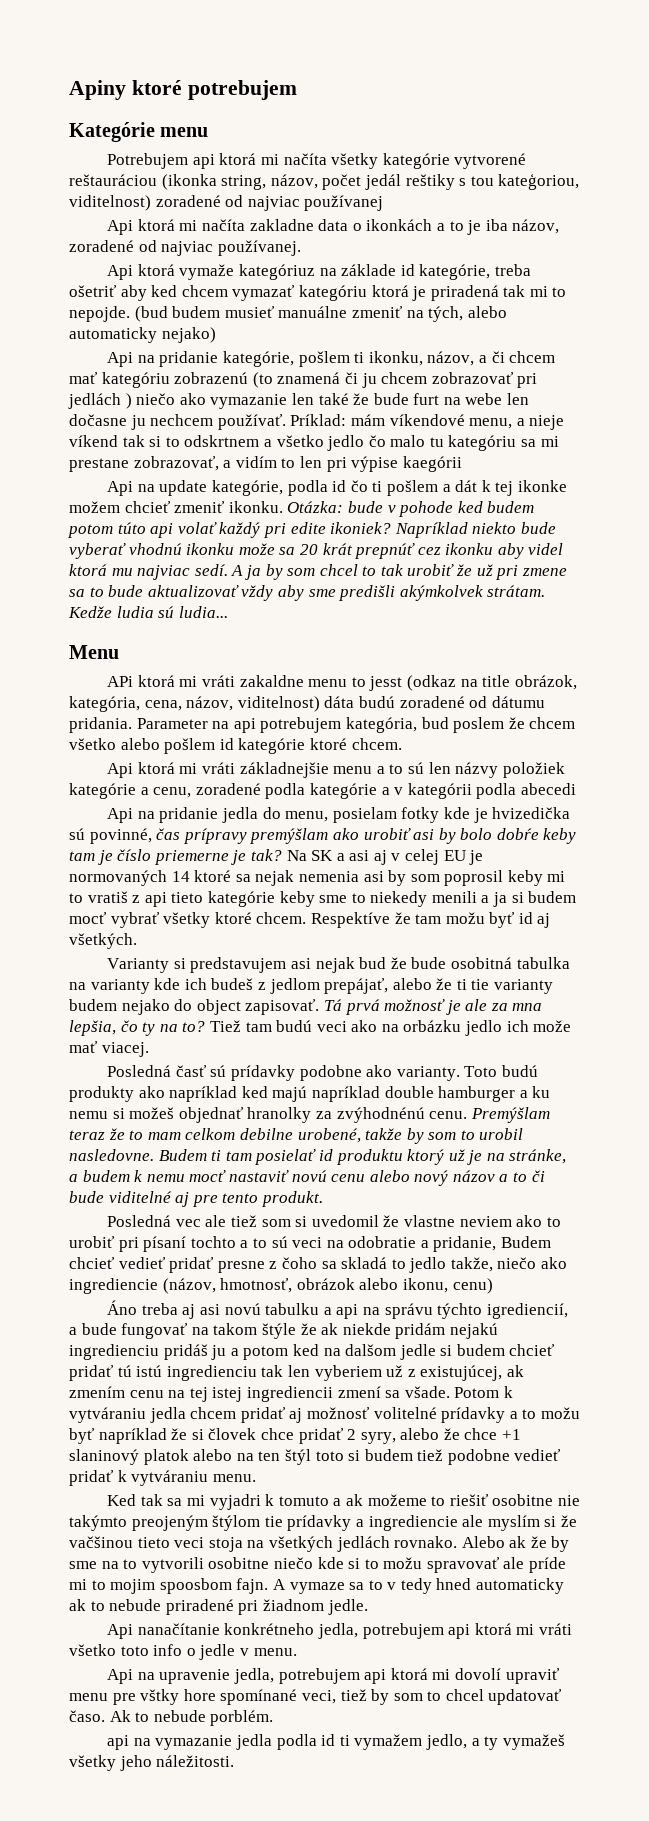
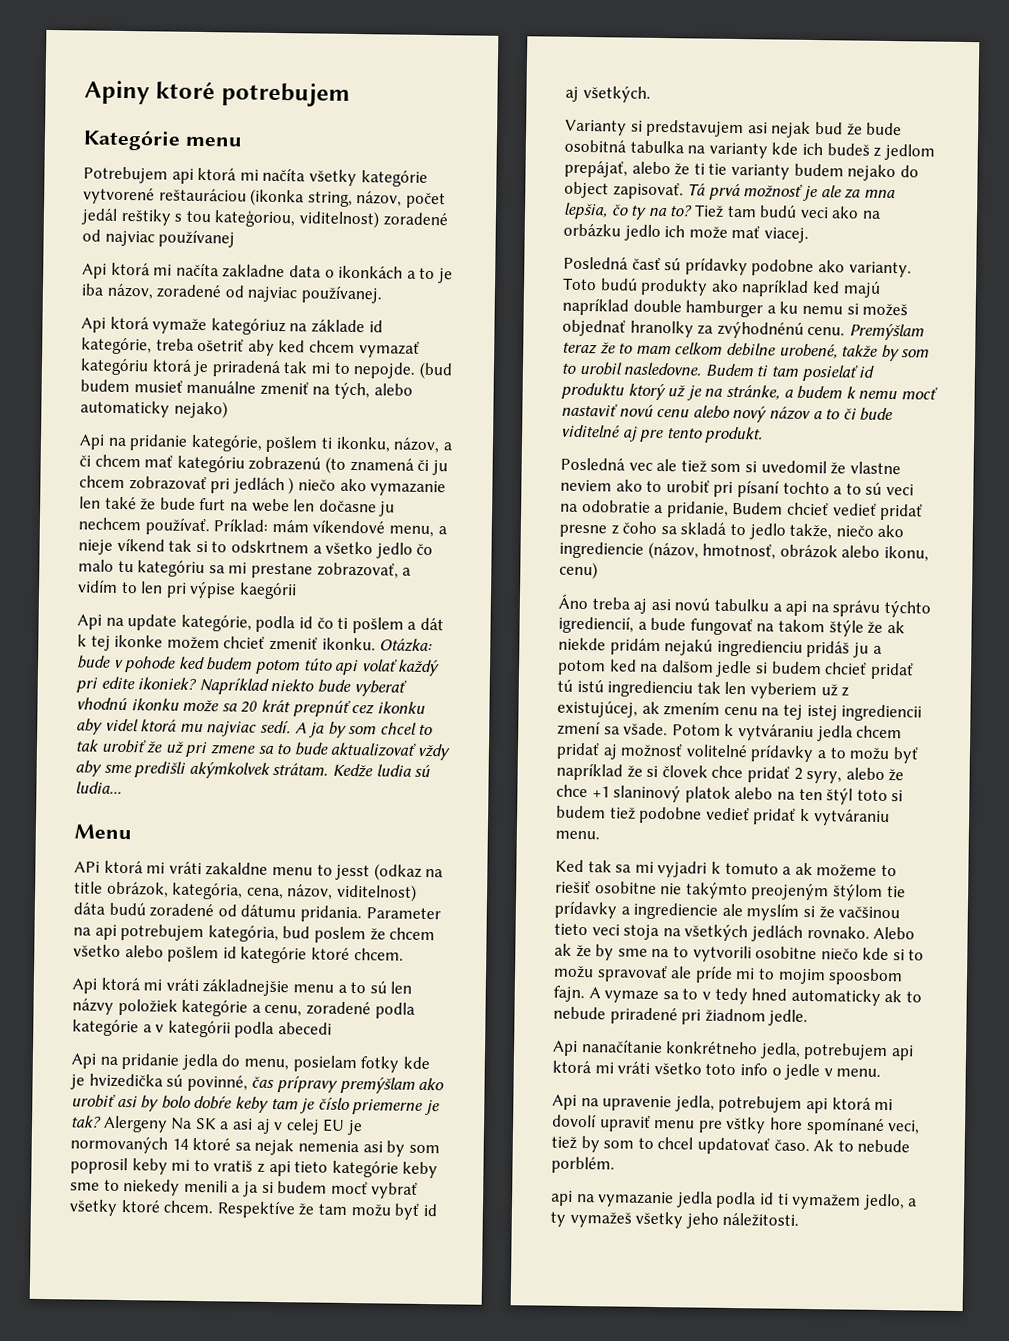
(282, 855) none -> [102,1115,168,1133] Alergeny

